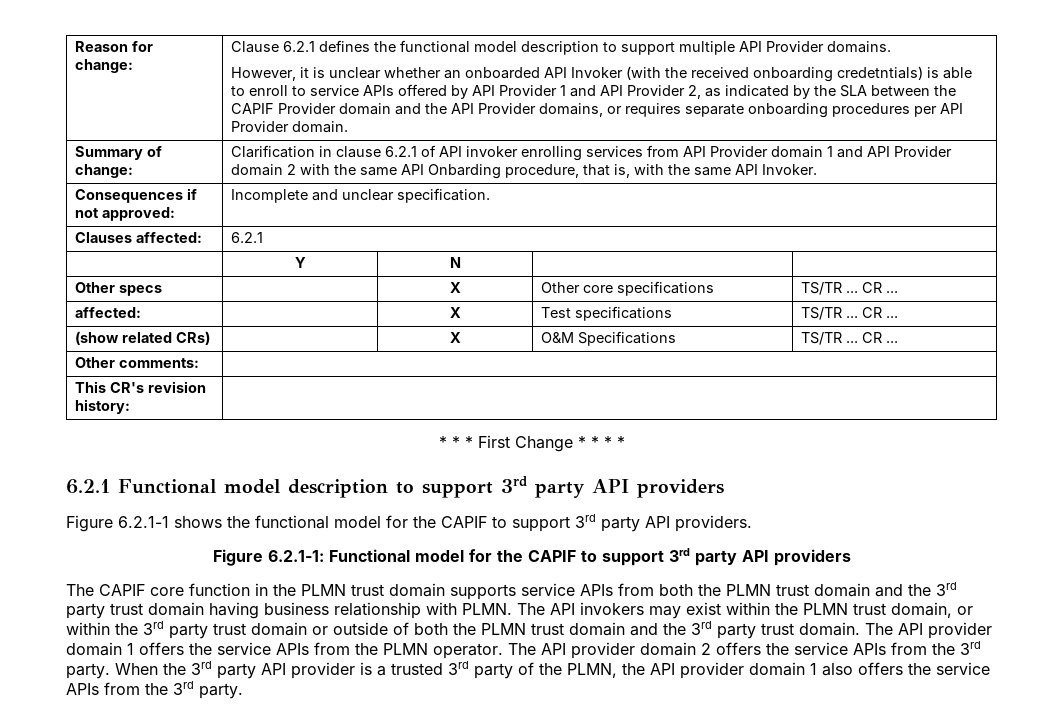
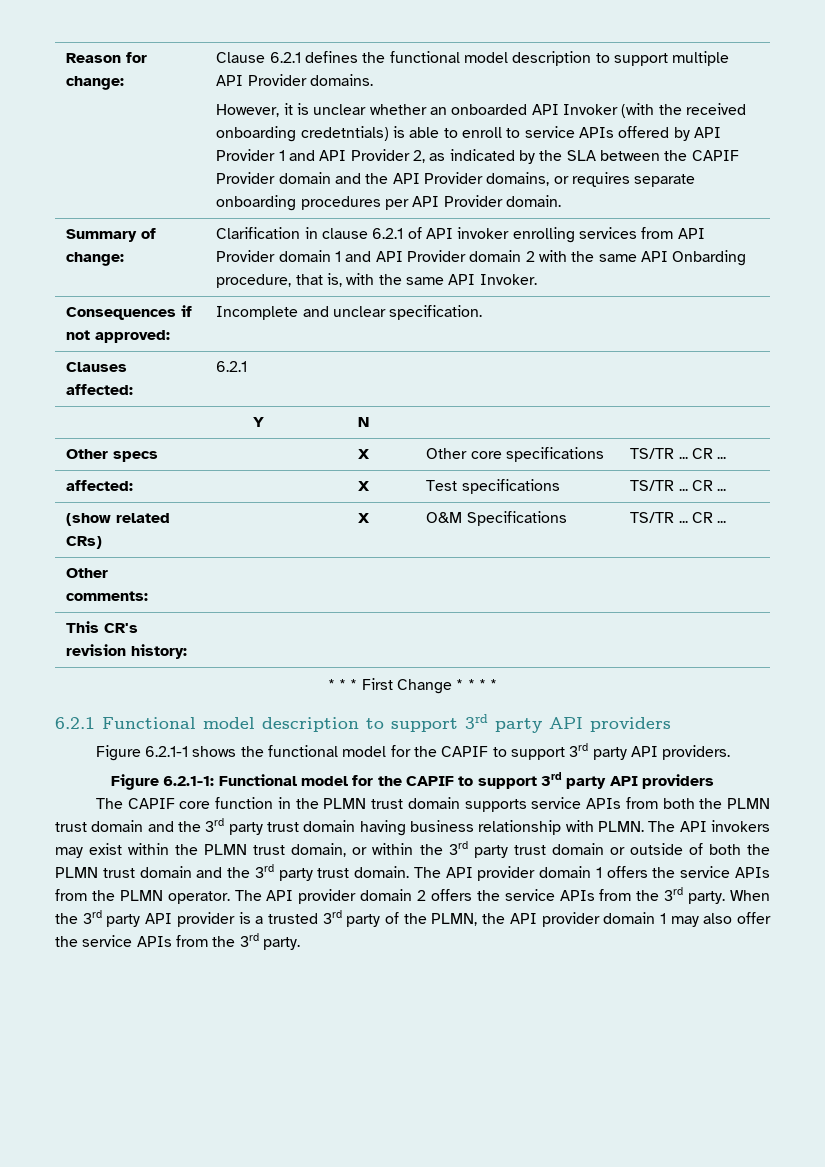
[822,662,903,676] also offers -> [670,912,772,927] may also offer

